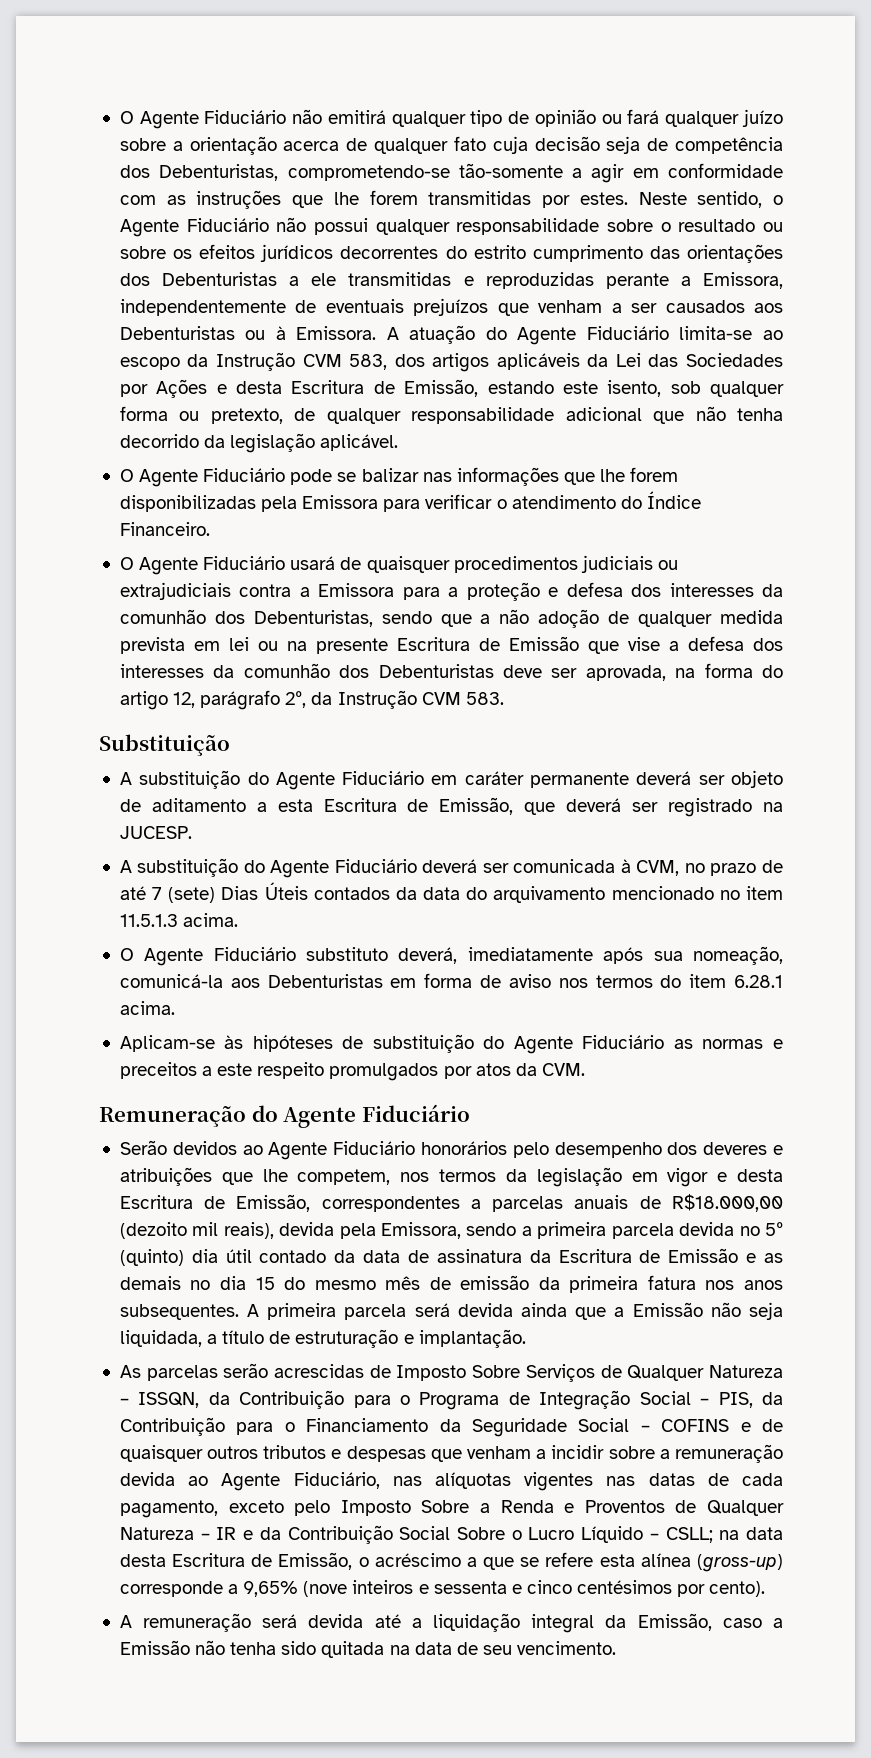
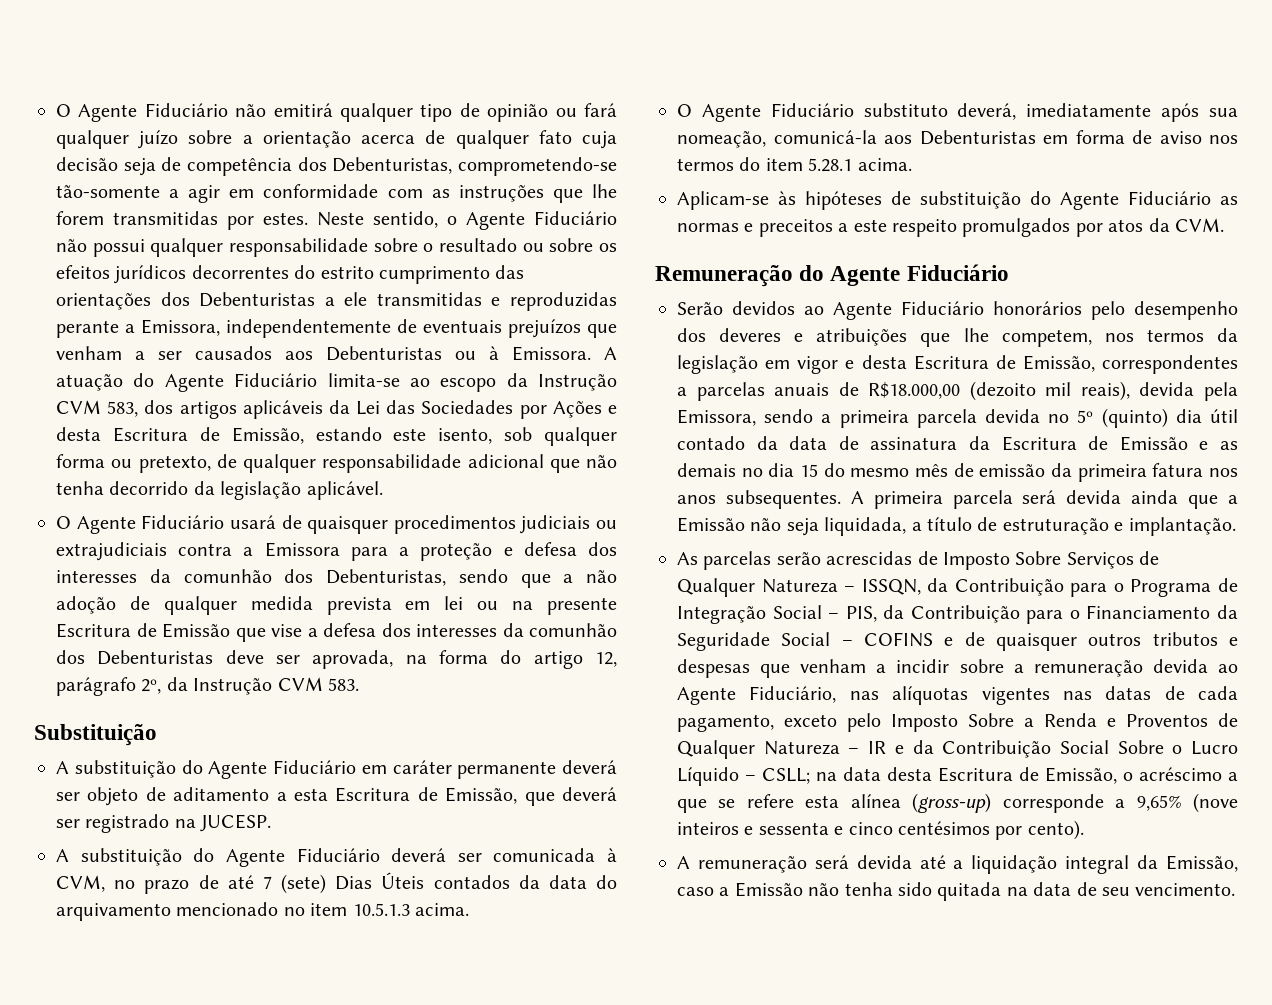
[119,467,679,487] [119,491,701,512] [119,522,210,536] // O Agente Fiduciário pode se balizar nas informações que lhe forem disponibilizadas pela Emissora para verificar o atendimento do Índice Financeiro. -> (383, 490) none
[119,914,178,927] 11.5.1.3 -> [352,903,410,916] 10.5.1.3
[734,975,783,988] 6.28.1 -> [808,158,853,172] 5.28.1

